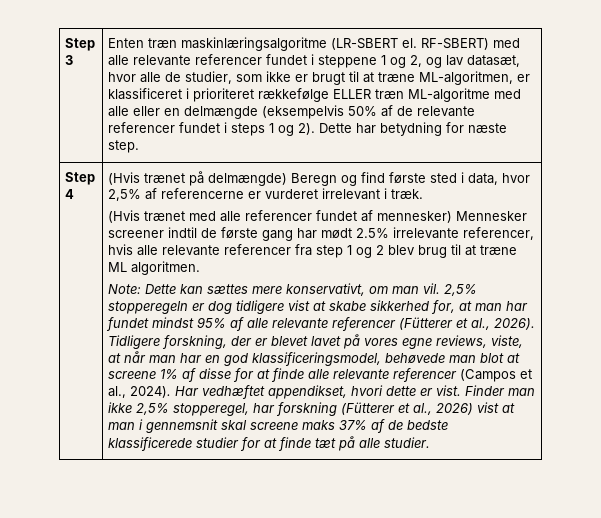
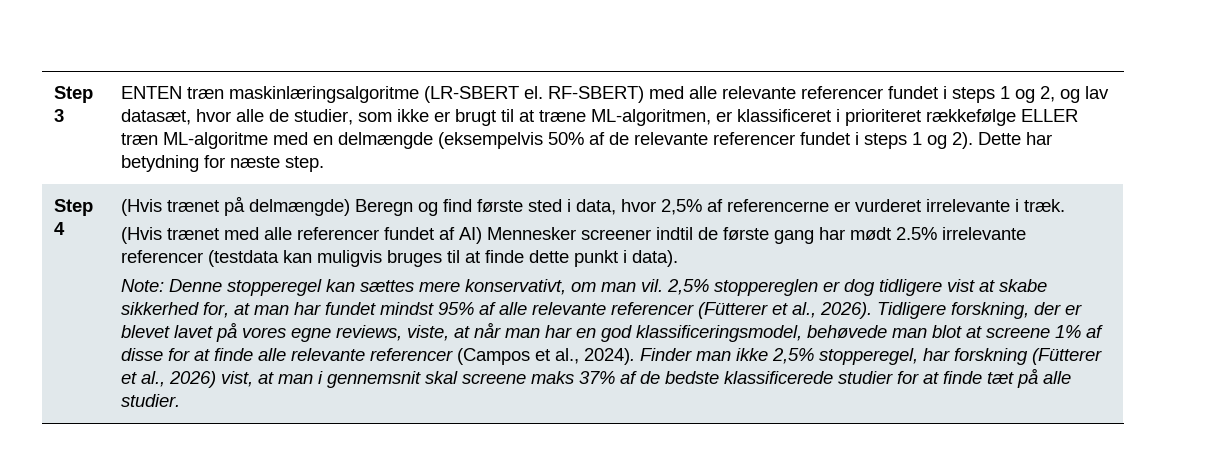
[108,38,145,48] Enten -> [121,86,183,99] ENTEN
[318,55,378,68] steppene -> [952,87,996,103] steps
[108,106,161,117] alle eller -> (309, 138) none
[322,188,381,200] irrelevant -> [926,199,1011,212] irrelevante
[377,211,453,223] mennesker) -> [459,227,483,244] AI)
[463,227,535,240] [108,244,518,258] [108,261,201,275] referencer, hvis alle relevante referencer fra step 1 og 2 blev brug til at træne ML algoritmen. -> [121,250,679,267] referencer (testdata kan muligvis bruges til at finde dette punkt i data).
[145,284,177,294] Dette -> [169,279,323,296] Denne stopperegel
[108,301,189,314] stopperegeln -> [714,279,819,296] stoppereglen
[175,385,462,399] Har vedhæftet appendikset, hvori dette er vist. -> (636, 356) none
[477,402,500,413] vist -> [221,371,254,387] vist,

